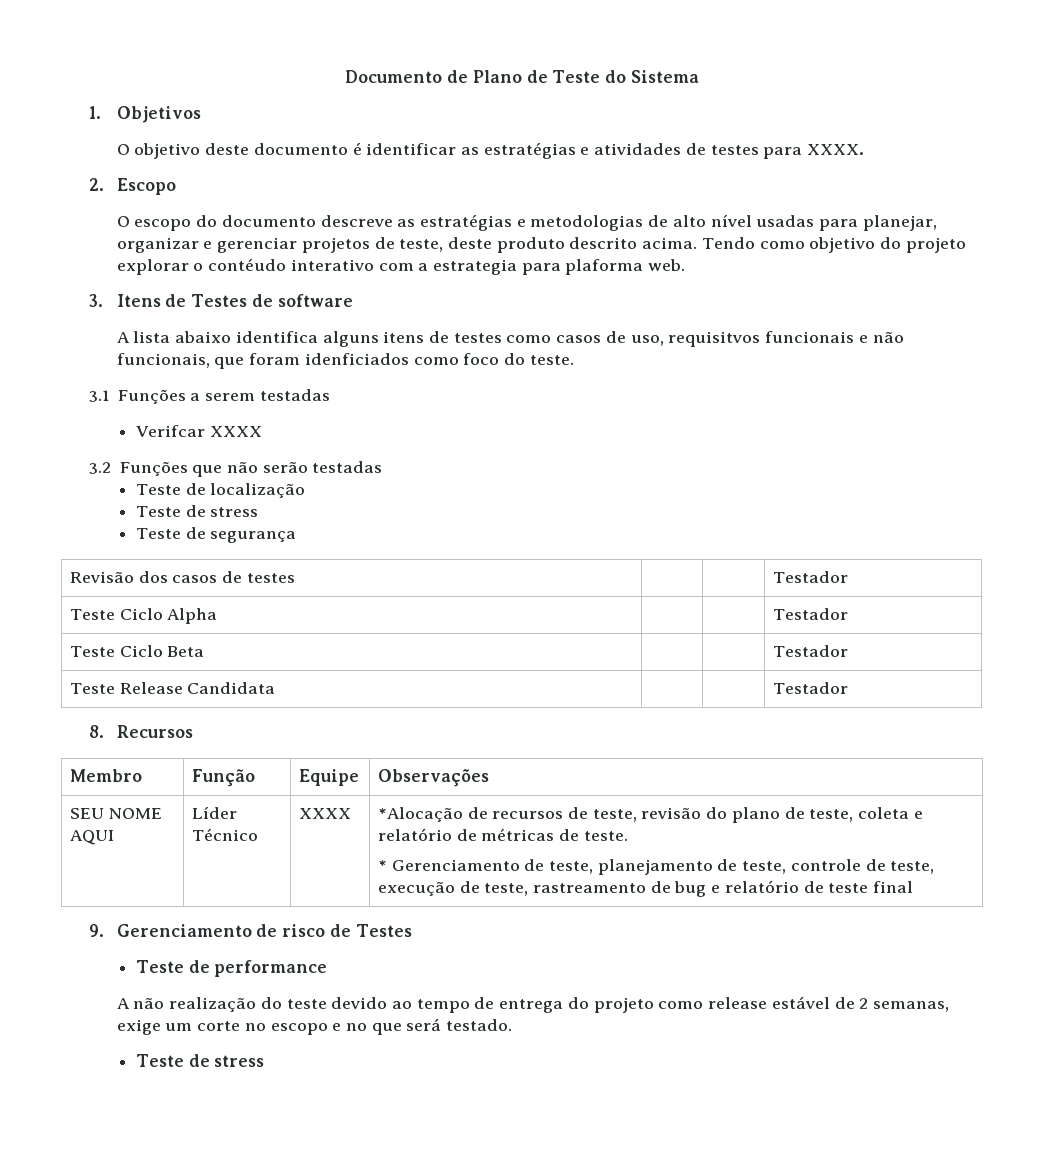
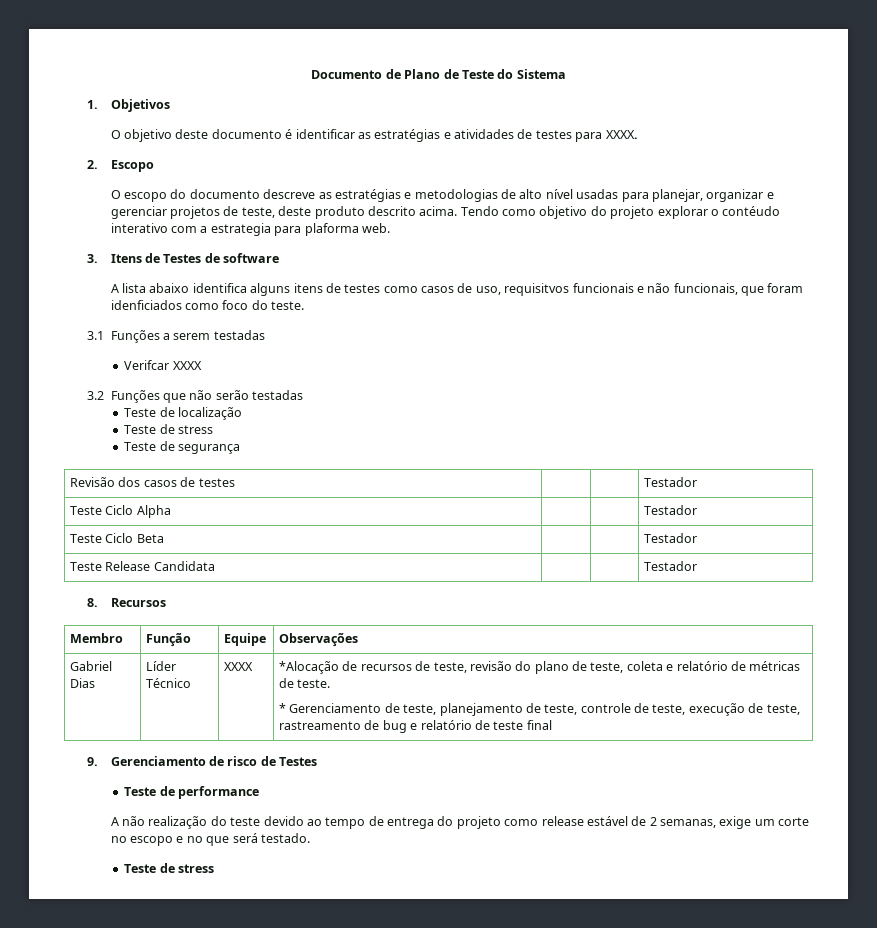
[69,808,162,819] [69,830,114,845] SEU NOME AQUI -> [70,661,113,671] [70,678,96,688] Gabriel Dias

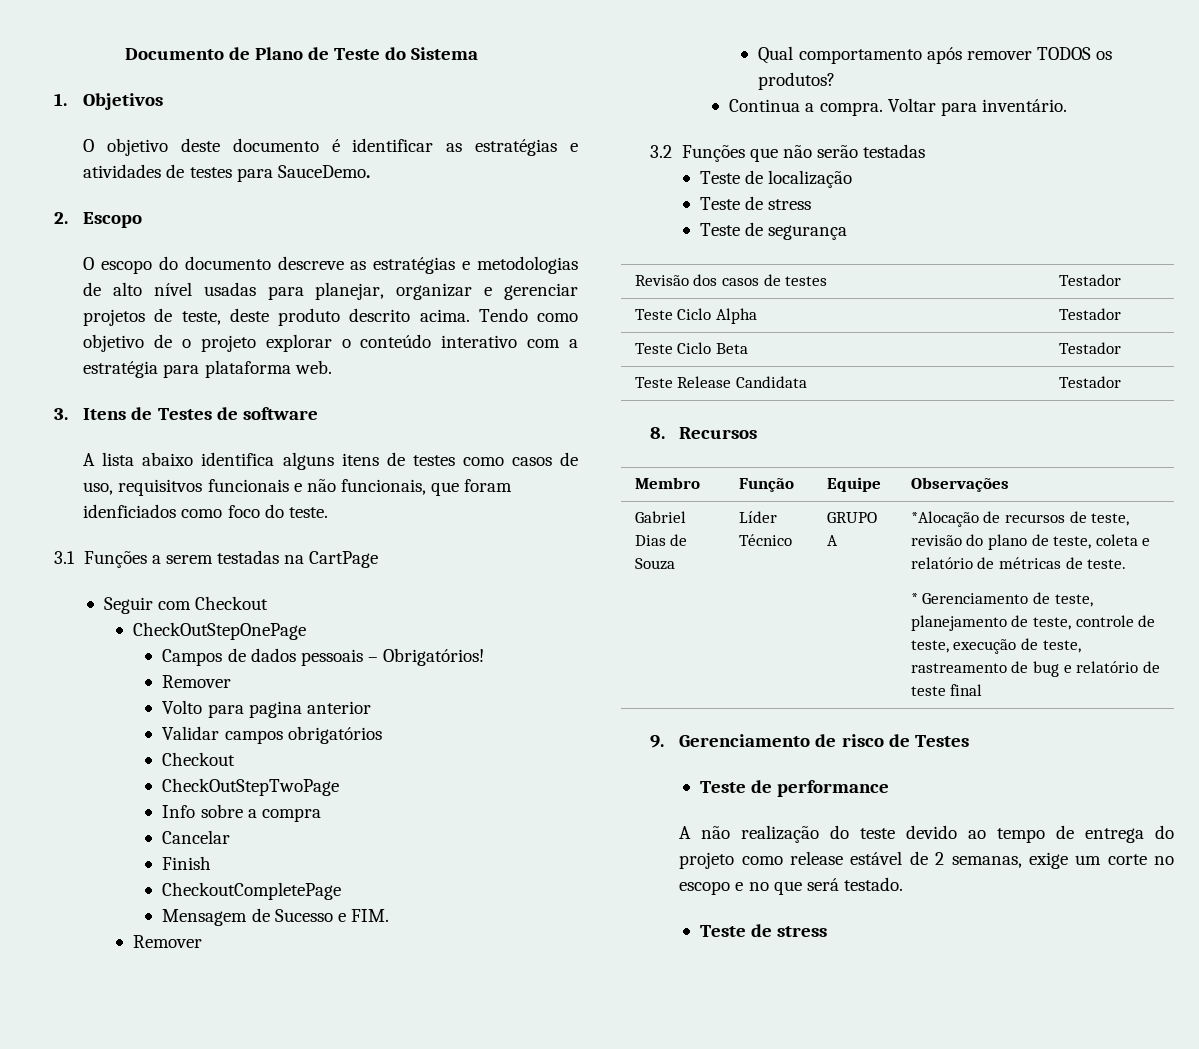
[605,130,638,139] XXXX. -> [277,165,370,178] SauceDemo.
[590,206,607,216] do -> [154,334,191,348] de o
[722,206,781,216] contéudo -> [360,334,432,348] conteúdo
[210,223,359,236] estrategia para plaforma -> [83,360,291,378] estratégia para plataforma
[124,360,202,370] // Verifcar XXXX -> [284,551,379,568] [104,596,269,614] [133,622,307,640] [162,648,485,666] [162,675,232,688] [162,700,371,718] [162,726,382,744] [162,752,236,766] [162,778,340,796] [162,804,321,822] [162,830,231,844] [162,856,212,870] [162,882,342,900] [162,908,389,926] [133,935,203,948] [758,46,1113,64] [758,72,836,90] [729,98,1067,116] na CartPage // Seguir com Checkout // CheckOutStepOnePage // Campos de dados pessoais – Obrigatórios! // Remover // Volto para pagina anterior // Validar campos obrigatórios // Checkout // CheckOutStepTwoPage // Info sobre a compra // Cancelar // Finish // CheckoutCompletePage // Mensagem de Sucesso e FIM. // Remover // Qual comportamento após remover TODOS os produtos? // Continua a compra. Voltar para inventário.
(96, 683) none -> [670,534,688,546] [634,558,675,570] de Souza
[224,662,254,671] XXXX -> [826,512,877,523] [826,535,838,546] GRUPO A

